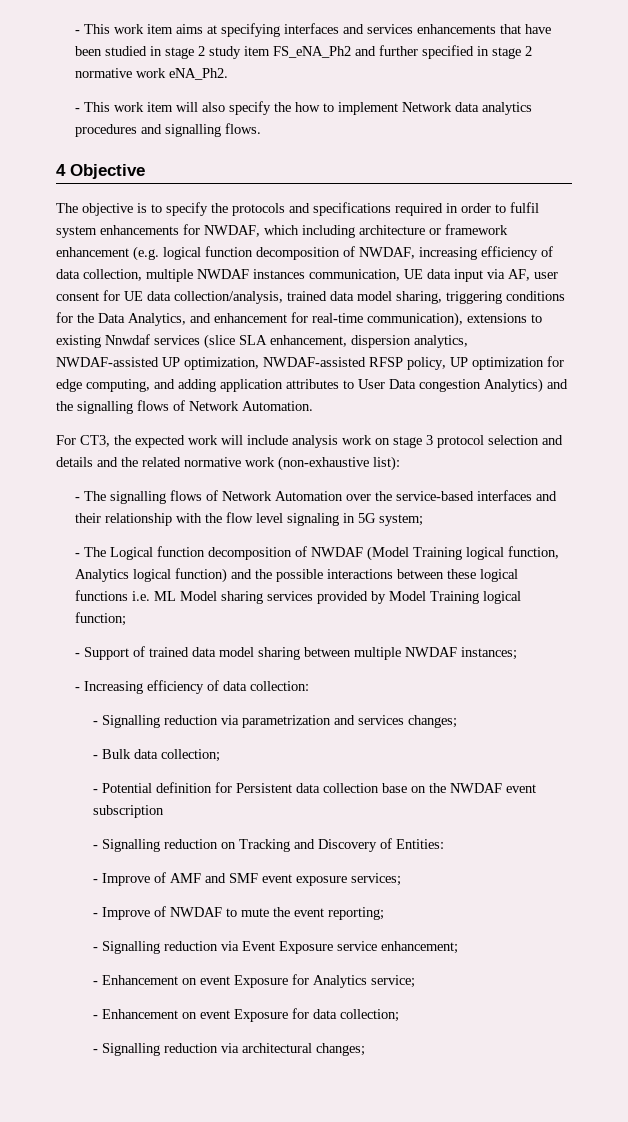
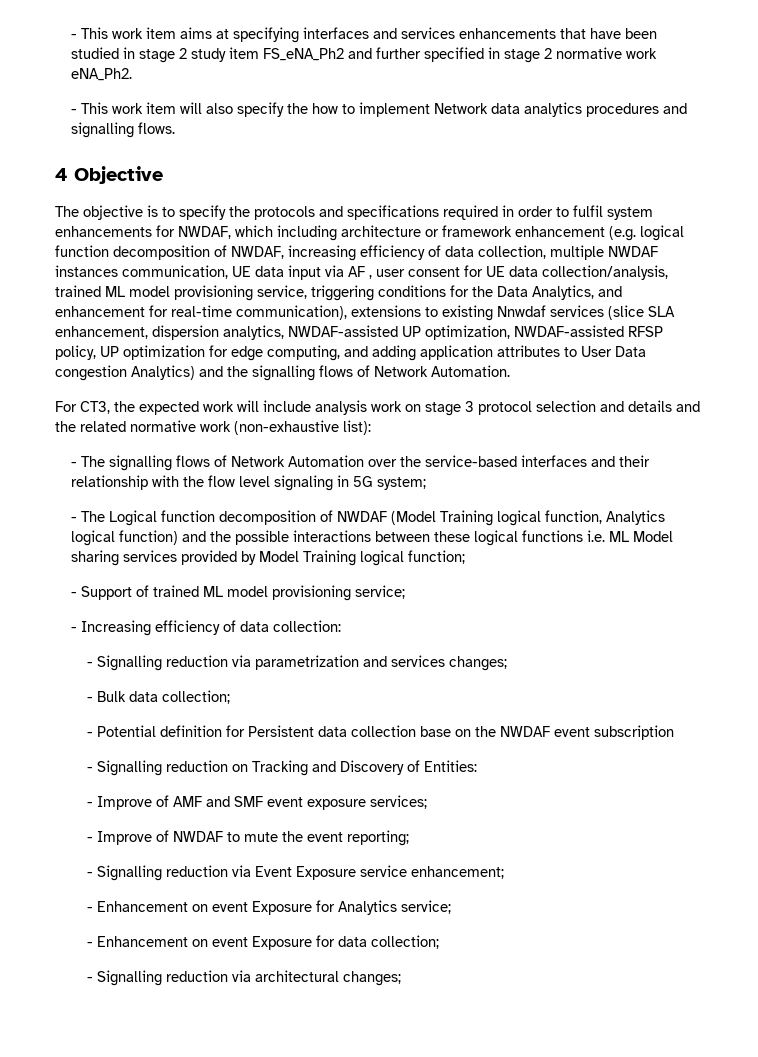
[508,269,530,281] AF, -> [348,266,372,279] AF ,
[330,291,442,304] data model sharing, -> [105,285,307,301] ML model provisioning service,
[191,647,517,660] data model sharing between multiple NWDAF instances; -> [203,585,406,601] ML model provisioning service;

